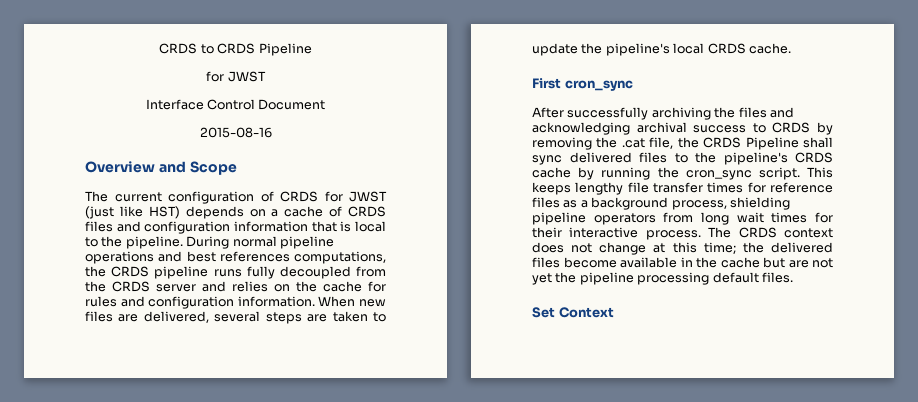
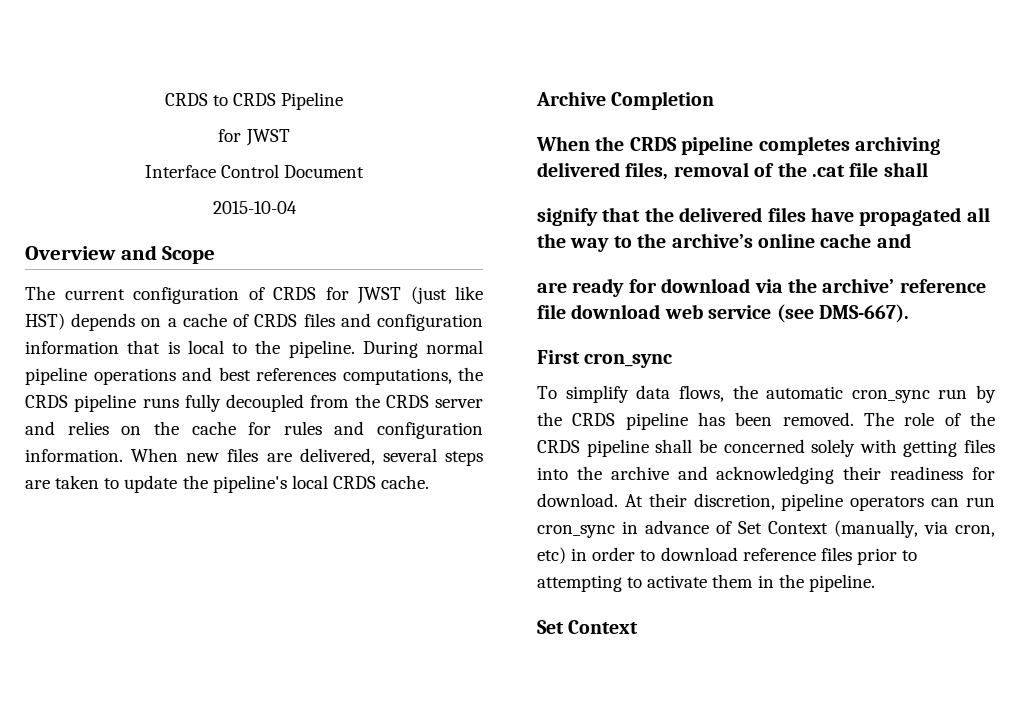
[199,127,272,138] 2015-08-16 -> [212,201,297,214] 2015-10-04
[532,78,633,91] [532,107,794,120] [532,122,833,135] [532,137,833,150] [532,152,833,165] [532,167,833,180] [532,182,833,195] [532,197,790,210] [532,212,833,225] [532,227,833,240] [532,242,833,255] [532,257,833,268] [532,272,793,285] First cron_sync // After successfully archiving the files and acknowledging archival success to CRDS by removing the .cat file, the CRDS Pipeline shall sync delivered files to the pipeline's CRDS cache by running the cron_sync script. This keeps lengthy file transfer times for reference files as a background process, shielding pipeline operators from long wait times for their interactive process. The CRDS context does not change at this time; the delivered files become available in the cache but are not yet the pipeline processing default files. -> [536,91,715,110] [536,136,940,155] [537,162,928,180] [537,207,990,226] [537,233,911,252] [537,278,986,297] [537,304,909,323] [537,350,673,368] [537,385,996,403] [537,412,995,430] [537,439,995,457] [537,466,995,484] [537,493,996,511] [537,520,995,538] [537,547,918,565] [537,574,875,592] Archive Completion // When the CRDS pipeline completes archiving delivered files, removal of the .cat file shall // signify that the delivered files have propagated all the way to the archive’s online cache and // are ready for download via the archive’ reference file download web service (see DMS-667). // First cron_sync // To simplify data flows, the automatic cron_sync run by the CRDS pipeline has been removed. The role of the CRDS pipeline shall be concerned solely with getting files into the archive and acknowledging their readiness for download. At their discretion, pipeline operators can run cron_sync in advance of Set Context (manually, via cron, etc) in order to download reference files prior to attempting to activate them in the pipeline.

